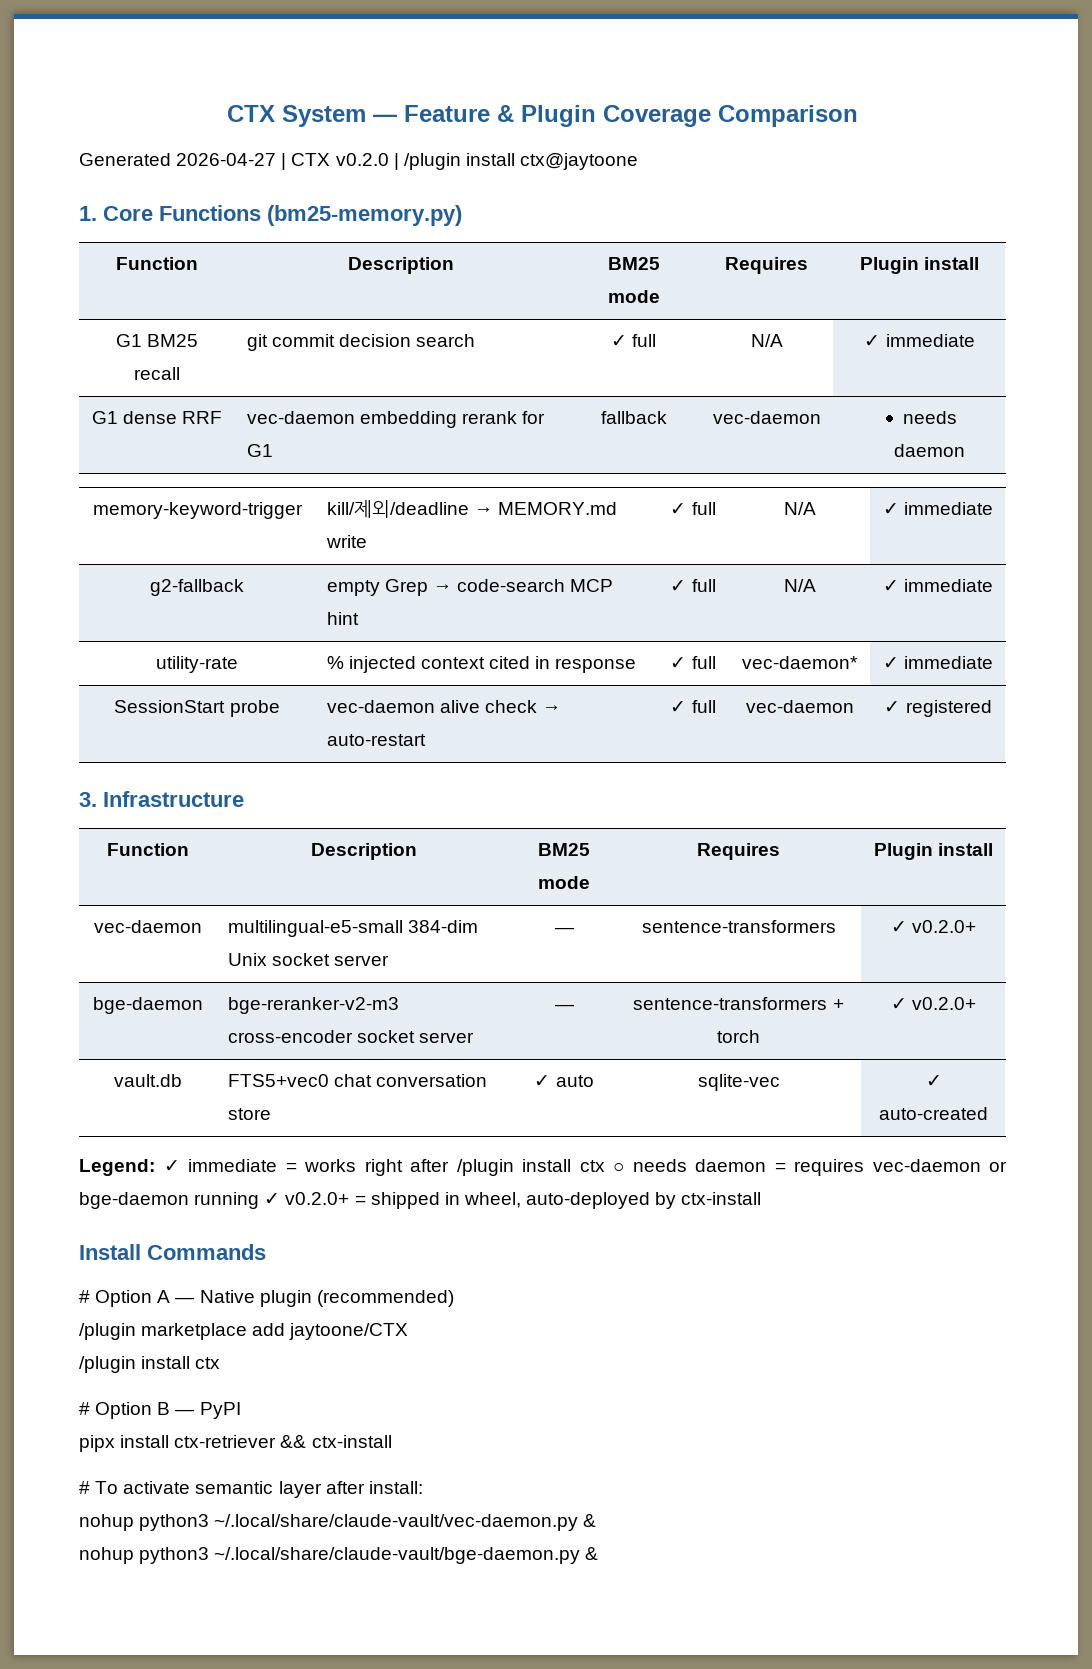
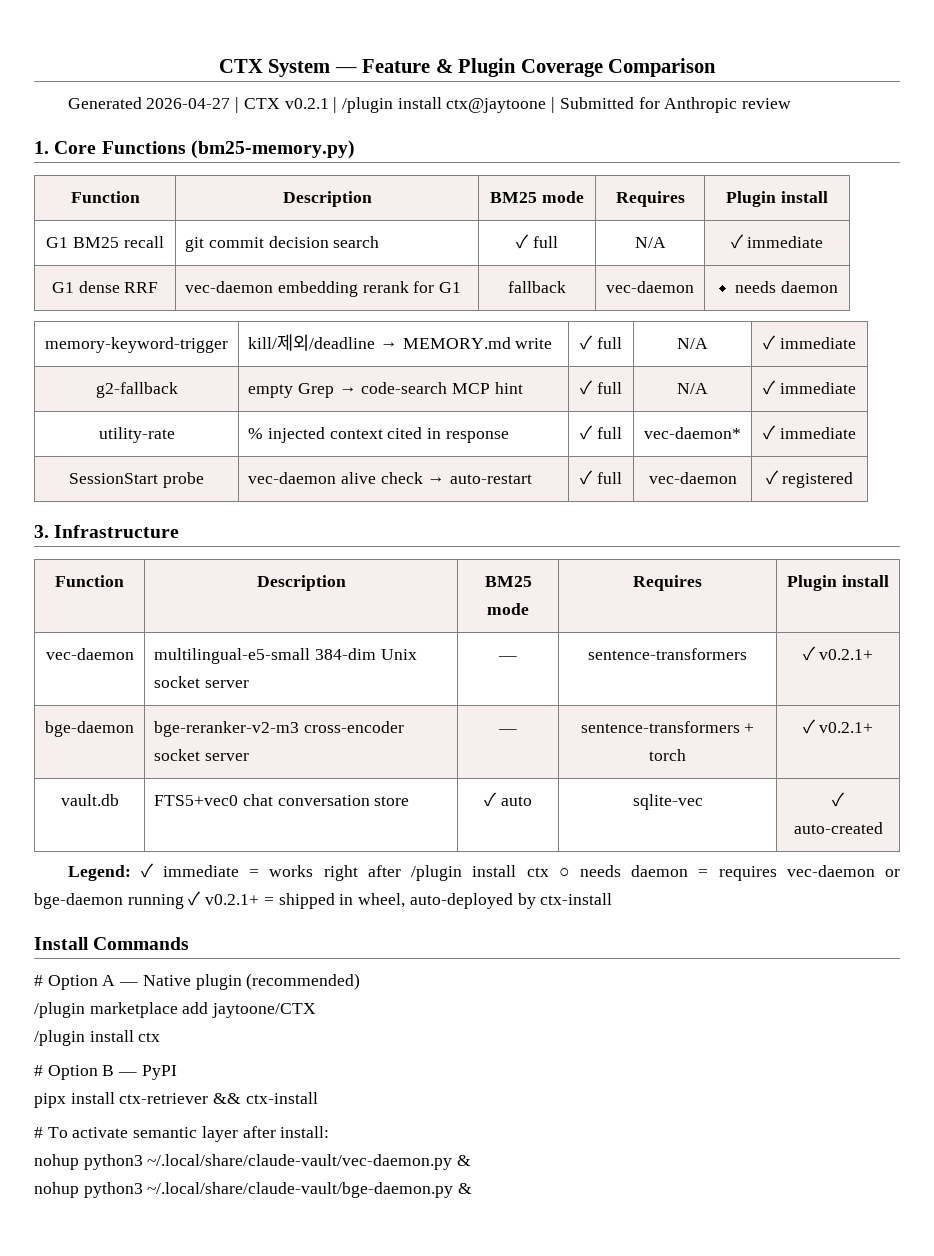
[335,153,389,166] v0.2.0 -> [284,98,329,109] v0.2.1
(639, 161) none -> [551,97,792,113] | Submitted for Anthropic review
[912,920,977,933] v0.2.0+ -> [819,649,874,660] v0.2.1+
[912,997,977,1010] v0.2.0+ -> [819,722,874,733] v0.2.1+
[285,1192,350,1205] v0.2.0+ -> [205,894,260,905] v0.2.1+

